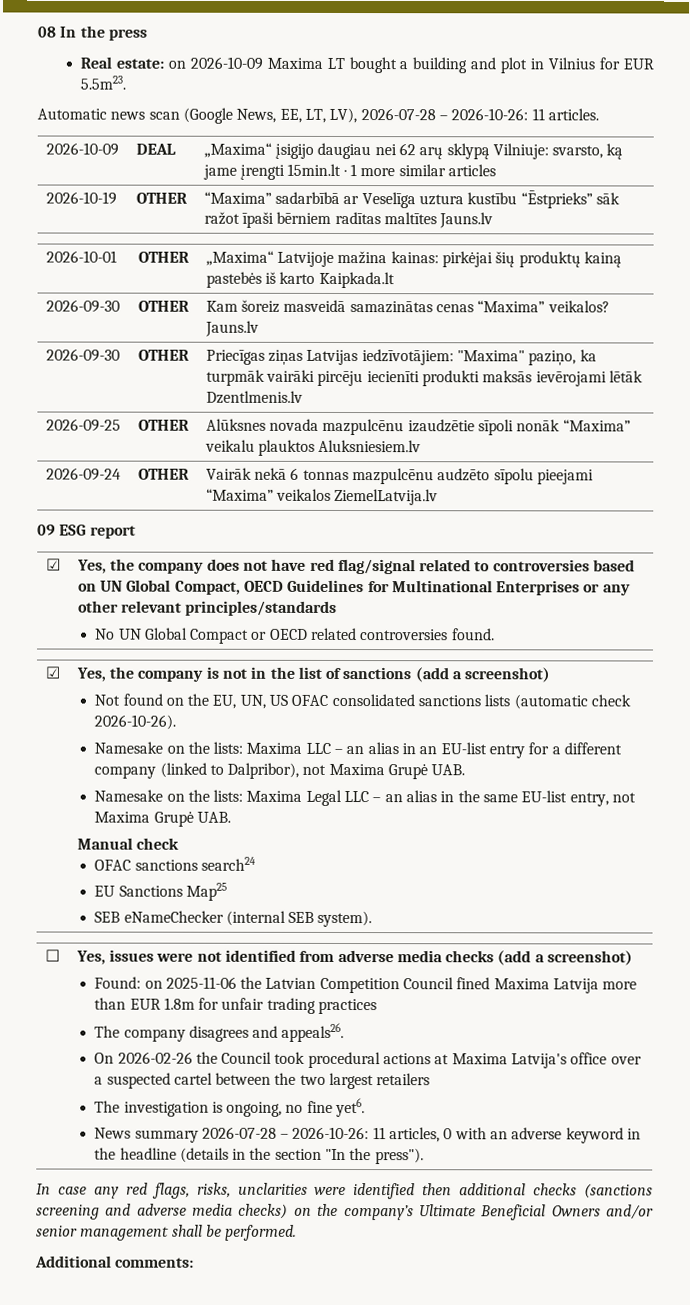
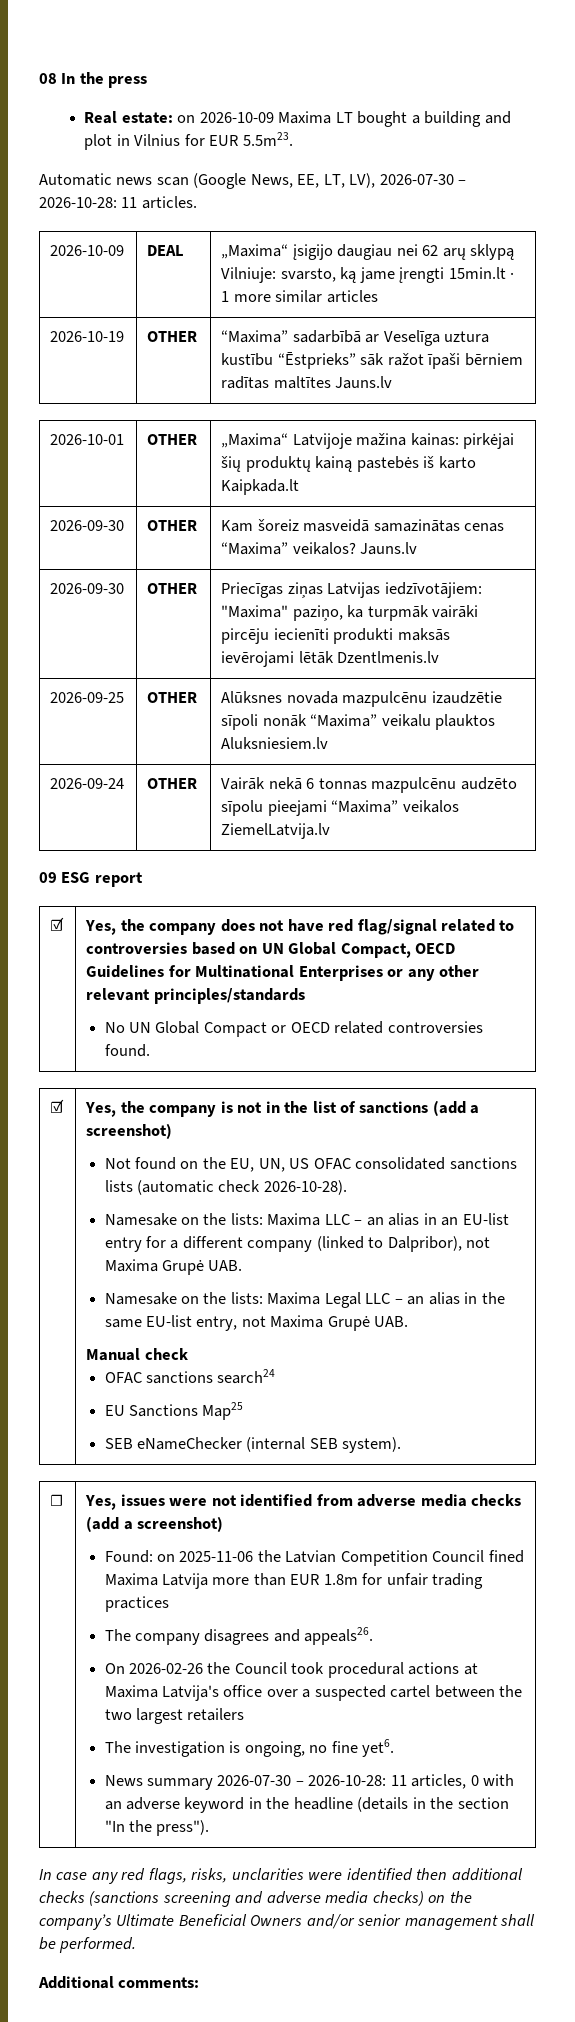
[360,108,529,121] 2026-07-28 – 2026-10-26: -> [379,174,467,185] [39,197,117,208] 2026-07-30 – 2026-10-28:
[94,714,177,730] 2026-10-26). -> [263,1180,347,1195] 2026-10-28).
[201,1126,370,1140] 2026-07-28 – 2026-10-26: -> [217,1775,387,1786] 2026-07-30 – 2026-10-28:

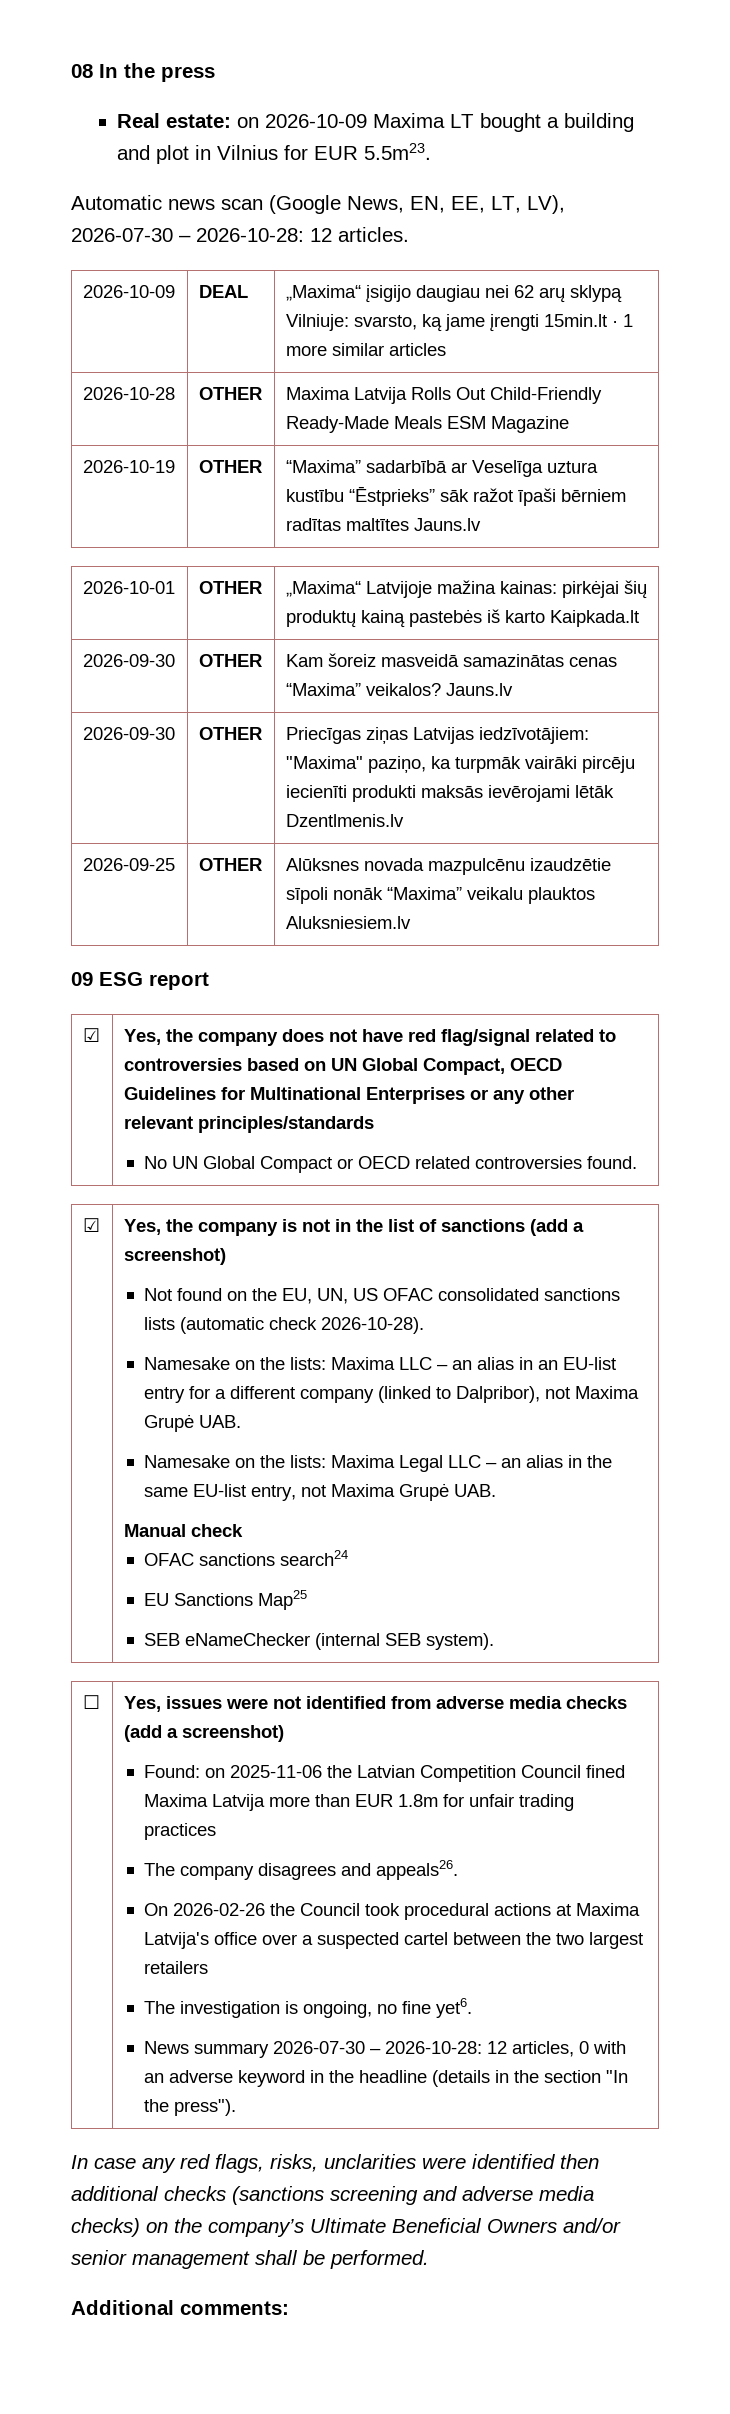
(293, 181) none -> [410,196,445,213] EN,
[121,197,138,208] 11 -> [310,228,332,242] 12
(378, 296) none -> [82,387,175,400] [198,387,262,400] [285,387,602,404] [285,416,569,433] // 2026-10-28 | OTHER | Maxima Latvija Rolls Out Child-Friendly Ready-Made Meals ESM Magazine
[50,778,125,789] [147,778,198,789] [221,777,517,793] [221,800,459,816] [221,823,331,839] // 2026-09-24 | OTHER | Vairāk nekā 6 tonnas mazpulcēnu audzēto sīpolu pieejami “Maxima” veikalos ZiemelLatvija.lv -> (411, 922) none
[390,1775,407,1786] 11 -> [487,2041,508,2054] 12

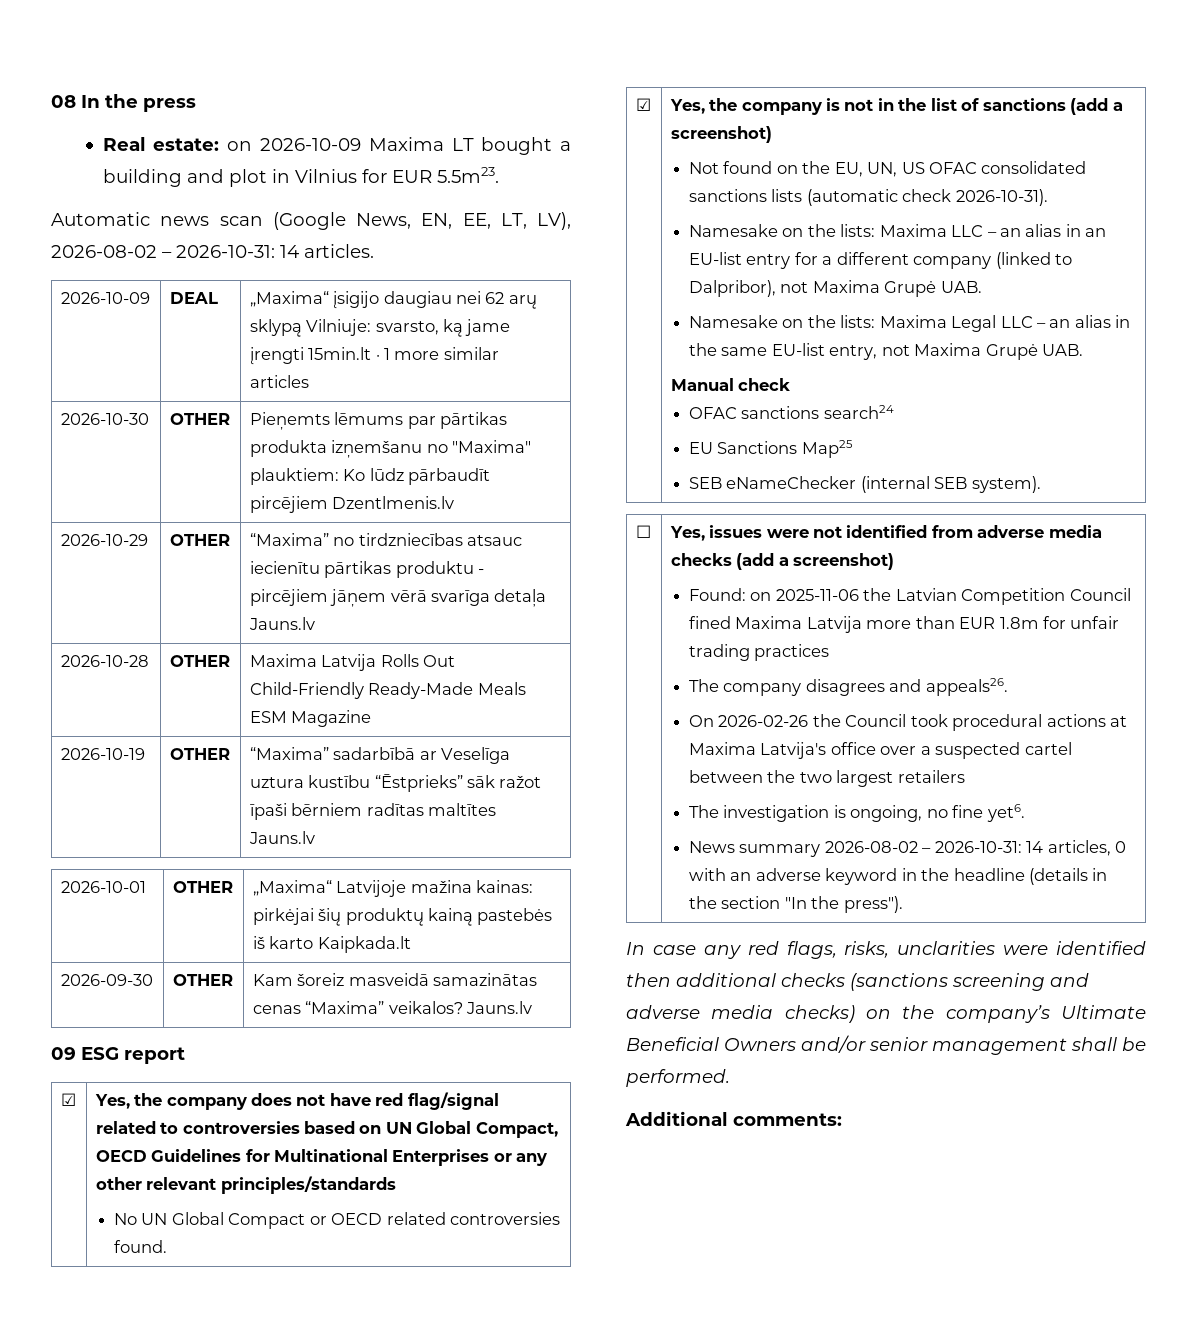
[71,228,332,242] 2026-07-30 – 2026-10-28: 12 -> [51,245,299,258] 2026-08-02 – 2026-10-31: 14
(446, 349) none -> [60,413,149,425] [169,413,230,425] [249,412,507,430] [249,440,531,458] [249,468,490,485] [249,496,455,513] [60,534,148,546] [169,534,230,546] [249,533,522,546] [249,561,484,578] [249,589,547,607] [248,617,315,630] // 2026-10-30 | OTHER | Pieņemts lēmums par pārtikas produkta izņemšanu no "Maxima" plauktiem: Ko lūdz pārbaudīt pircējiem Dzentlmenis.lv // 2026-10-29 | OTHER | “Maxima” no tirdzniecības atsauc iecienītu pārtikas produktu - pircējiem jāņem vērā svarīga detaļa Jauns.lv
[82,727,175,740] [198,727,262,740] [285,727,589,744] [285,756,635,773] [285,785,614,802] [285,814,404,827] [82,858,175,871] [198,858,262,871] [285,858,611,875] [285,887,595,904] [285,916,411,929] // 2026-09-30 | OTHER | Priecīgas ziņas Latvijas iedzīvotājiem: "Maxima" paziņo, ka turpmāk vairāki pircēju iecienīti produkti maksās ievērojami lētāk Dzentlmenis.lv // 2026-09-25 | OTHER | Alūksnes novada mazpulcēnu izaudzētie sīpoli nonāk “Maxima” veikalu plauktos Aluksniesiem.lv -> (532, 1007) none
[321,1317,425,1334] 2026-10-28). -> [955,189,1048,206] 2026-10-31).
[273,2041,508,2054] 2026-07-30 – 2026-10-28: 12 -> [824,841,1044,853] 2026-08-02 – 2026-10-31: 14

